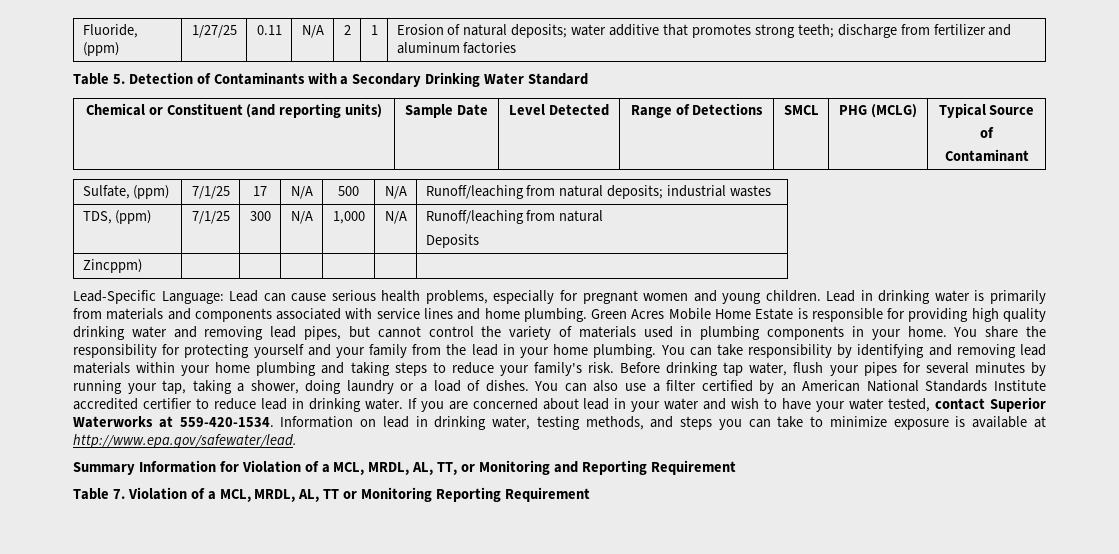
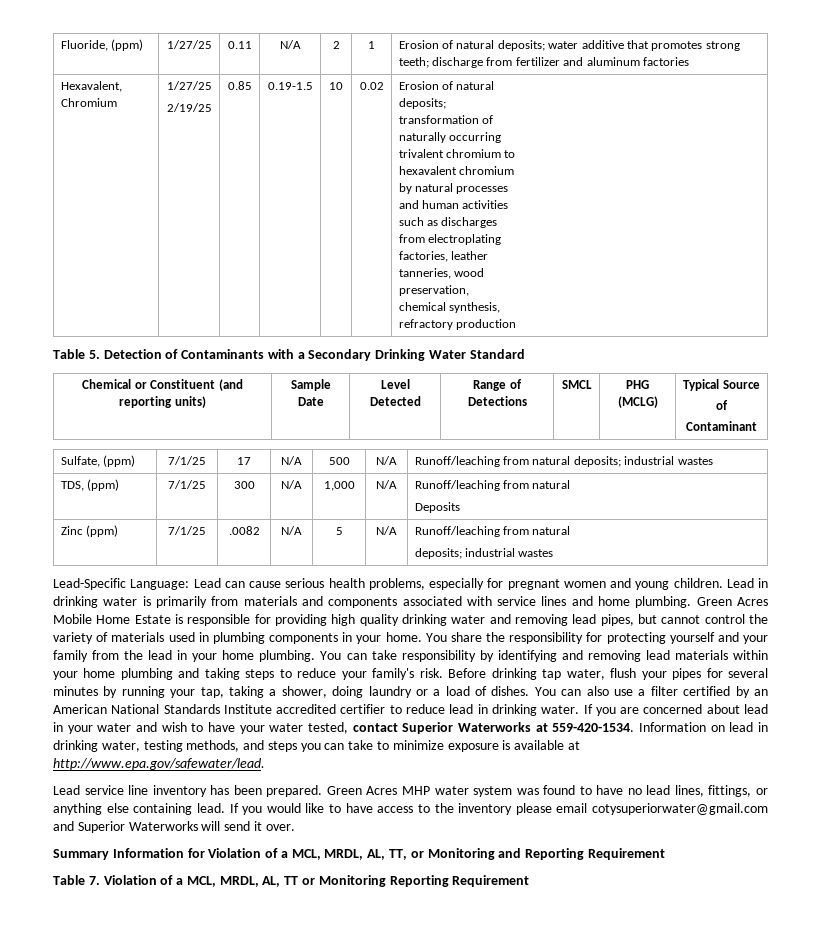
(517, 48) none -> [60,81,122,92] [60,98,117,107] [166,81,212,90] [166,103,212,112] [227,81,252,90] [267,82,313,90] [329,82,343,90] [359,82,384,90] [398,81,495,90] [398,98,446,109] [398,115,493,124] [398,132,501,143] [398,149,516,158] [398,166,514,175] [398,183,509,194] [398,200,509,209] [398,217,498,228] [398,234,501,245] [398,251,488,262] [398,268,484,279] [398,285,469,296] [398,302,500,313] [398,319,516,330] // Hexavalent, Chromium | 1/27/25 // 2/19/25 | 0.85 | 0.19-1.5 | 10 | 0.02 | Erosion of natural // deposits; // transformation of // naturally occurring // trivalent chromium to // hexavalent chromium // by natural processes // and human activities // such as discharges // from electroplating // factories, leather // tanneries, wood // preservation, // chemical synthesis, // refractory production
[82,259,142,273] Zincppm) | | | | | | -> [60,525,118,537] [168,526,206,535] [228,526,260,535] [281,526,302,535] [335,527,343,535] [376,526,397,535] [414,526,571,537] [414,548,554,559] Zinc (ppm) | 7/1/25 | .0082 | N/A | 5 | N/A | Runoff/leaching from natural // deposits; industrial wastes
(297, 441) none -> [53,785,768,797] [53,803,768,815] [53,821,295,833] // Lead service line inventory has been prepared. Green Acres MHP water system was found to have no lead lines, fittings, or anything else containing lead. If you would like to have access to the inventory please email cotysuperiorwater@gmail.com and Superior Waterworks will send it over.

